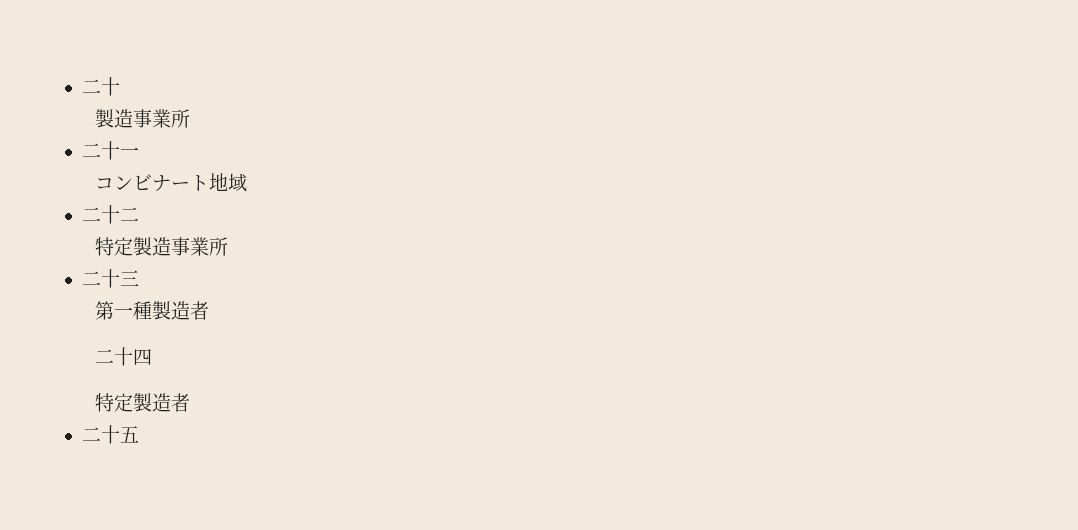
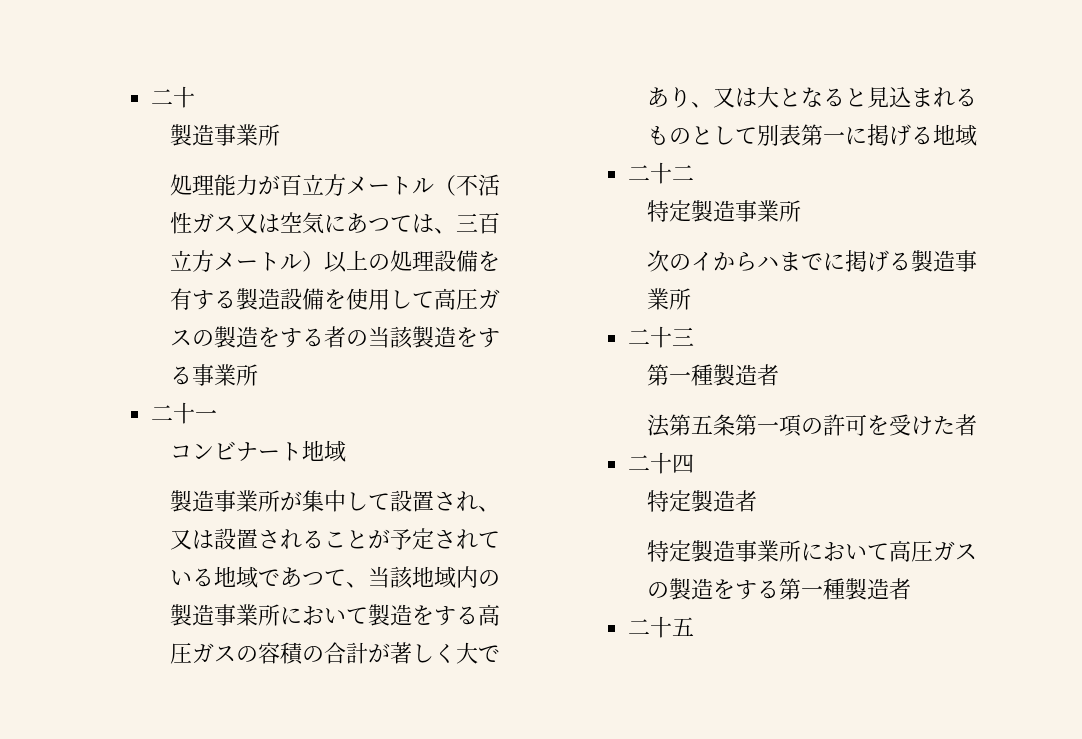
(190, 118) none -> [169,174,500,196] [169,212,500,234] [169,250,500,273] [169,288,500,310] [169,326,500,349] [169,364,258,386] // 処理能力が百立方メートル（不活性ガス又は空気にあつては、三百立方メートル）以上の処理設備を有する製造設備を使用して高圧ガスの製造をする者の当該製造をする事業所
(247, 182) none -> [169,490,500,512] [169,528,500,550] [169,566,500,589] [169,604,500,626] [169,642,500,665] [646,86,977,108] [646,124,977,146] // 製造事業所が集中して設置され、又は設置されることが予定されている地域であつて、当該地域内の製造事業所において製造をする高圧ガスの容積の合計が著しく大であり、又は大となると見込まれるものとして別表第一に掲げる地域
(228, 246) none -> [646,250,977,272] [646,288,691,310] // 次のイからハまでに掲げる製造事業所
[94,347,152,366] [94,393,133,412] 二十四 // 特定 -> [646,414,977,437] [627,452,694,474] [646,490,757,512] [646,540,977,562] [646,578,845,600] 法第五条第一項の許可を受けた者 // 二十四 // 特定製造者 // 特定製造事業所において高圧ガスの製造をする第一種

